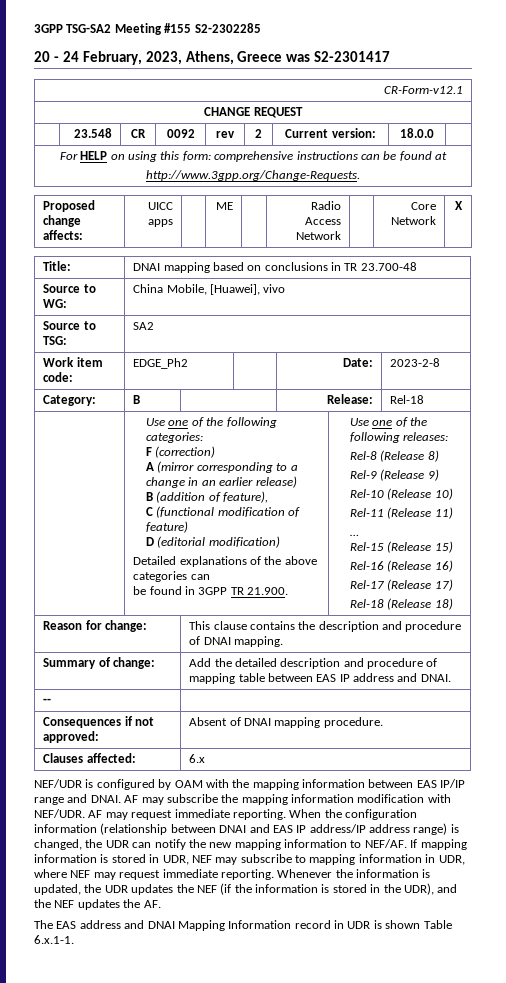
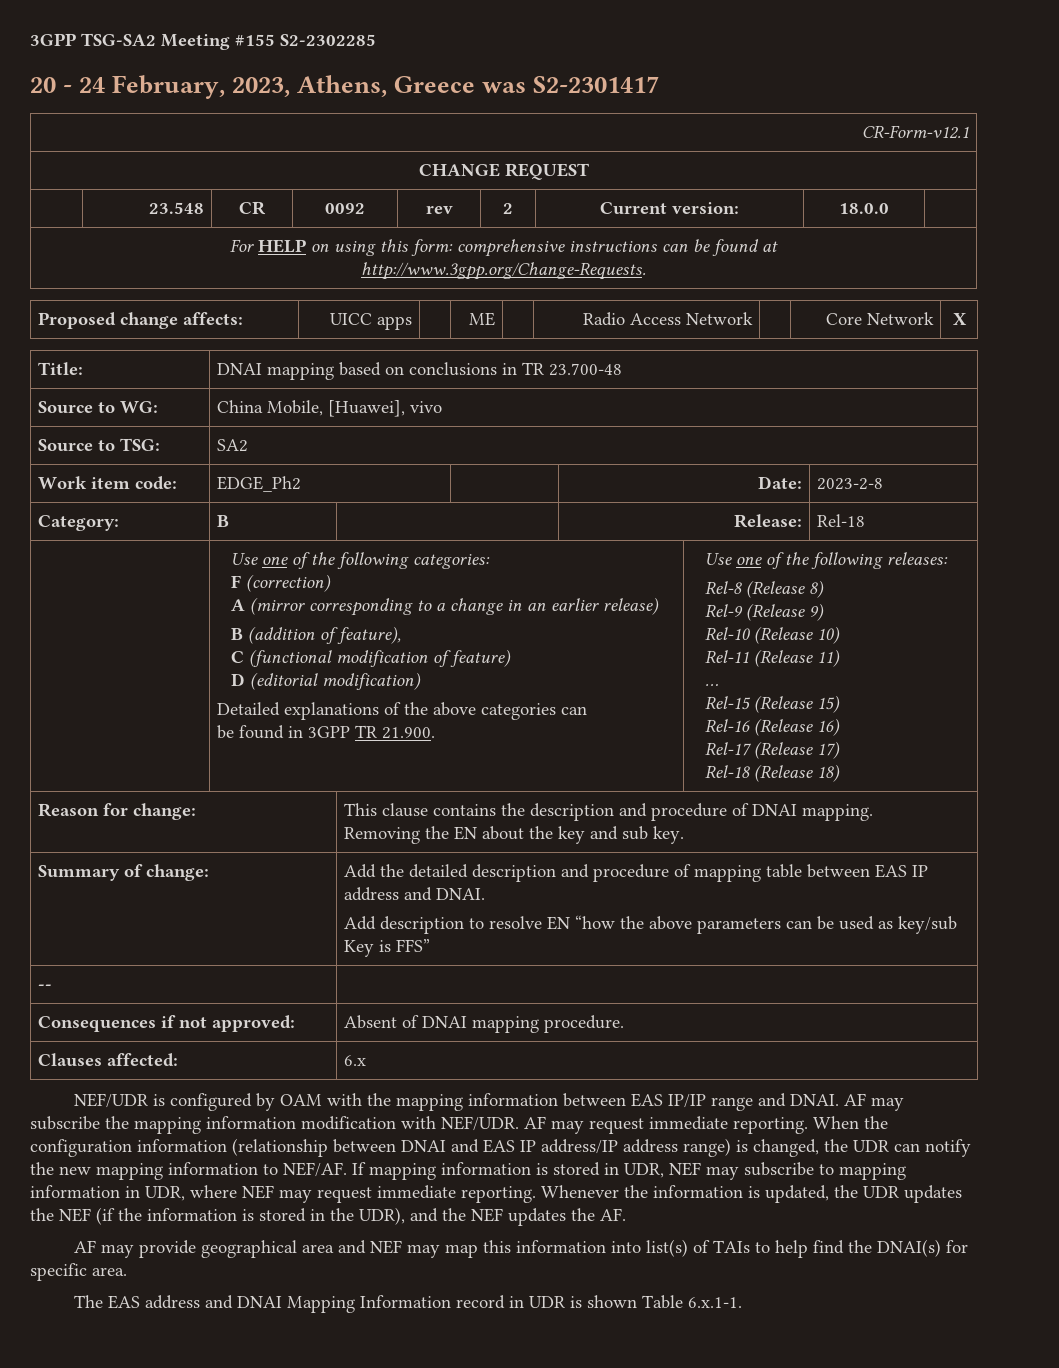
(283, 641) none -> [344,826,685,844] // Removing the EN about the key and sub key.
(451, 678) none -> [344,915,958,934] [344,939,431,957] // Add description to resolve EN “how the above parameters can be used as key/sub Key is FFS”
(161, 904) none -> [74,1239,969,1258] [30,1263,127,1281] // AF may provide geographical area and NEF may map this information into list(s) of TAIs to help find the DNAI(s) for specific area.

